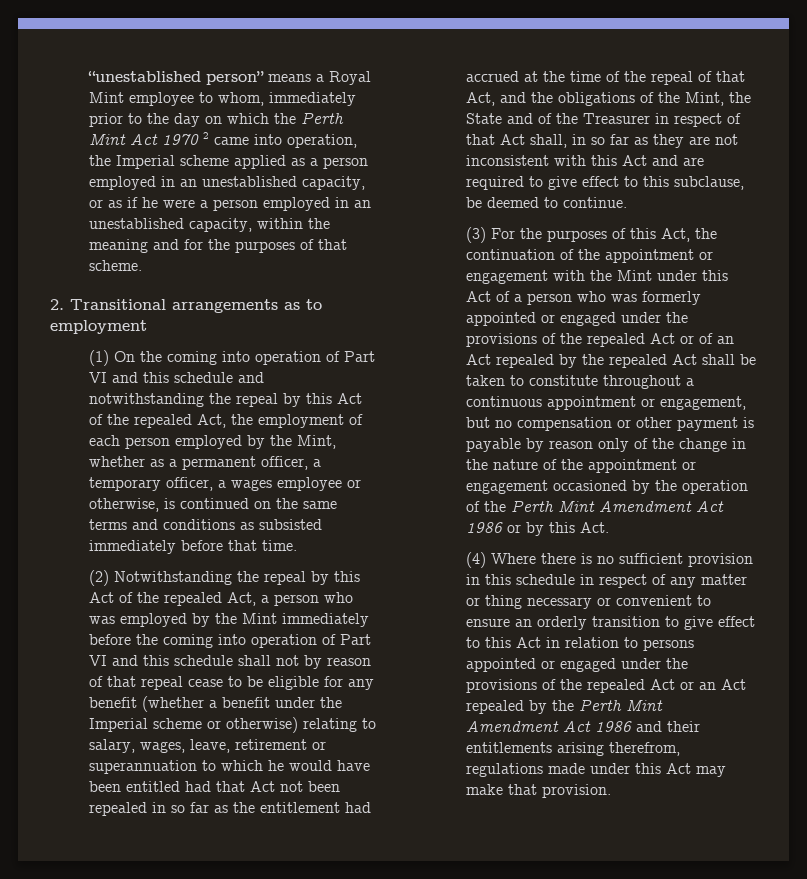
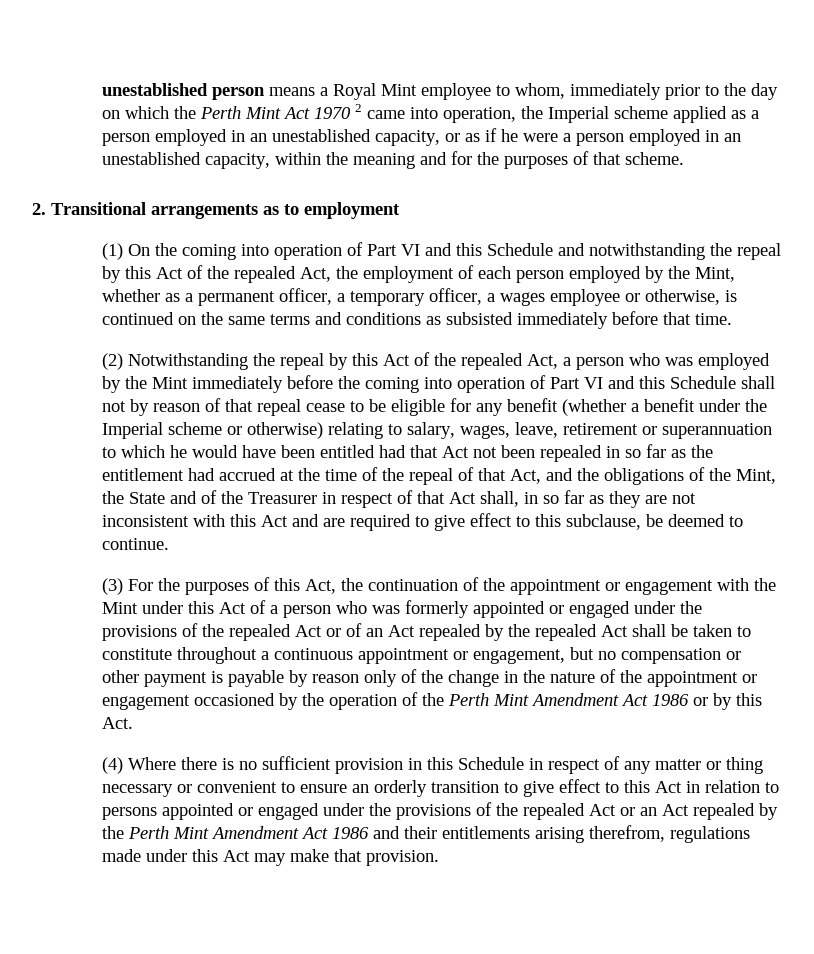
[88,71,265,85] “unestablished person” -> [102,83,266,100] unestablished person
[174,372,234,383] schedule -> [487,243,554,256] Schedule
[174,655,234,666] schedule -> [670,376,737,389] Schedule
[516,574,576,585] schedule -> [458,757,525,770] Schedule

